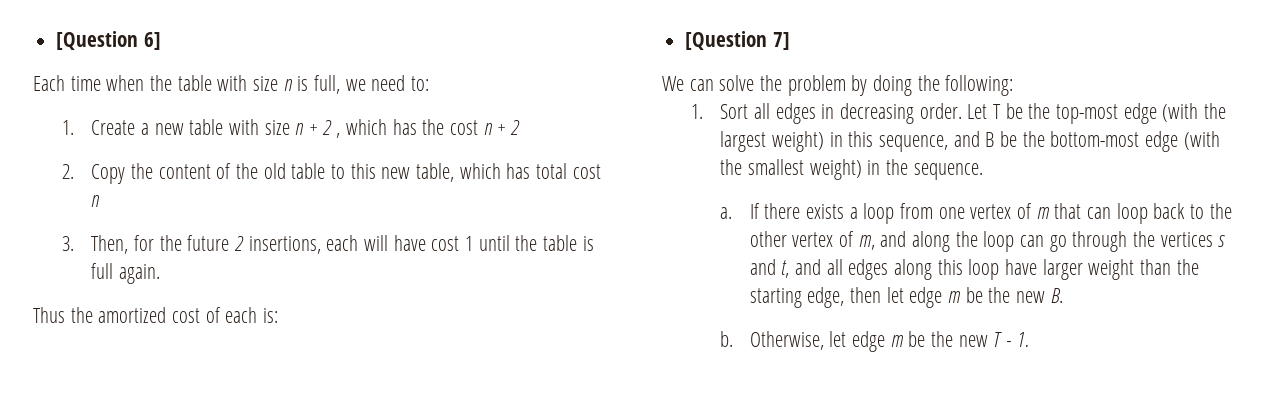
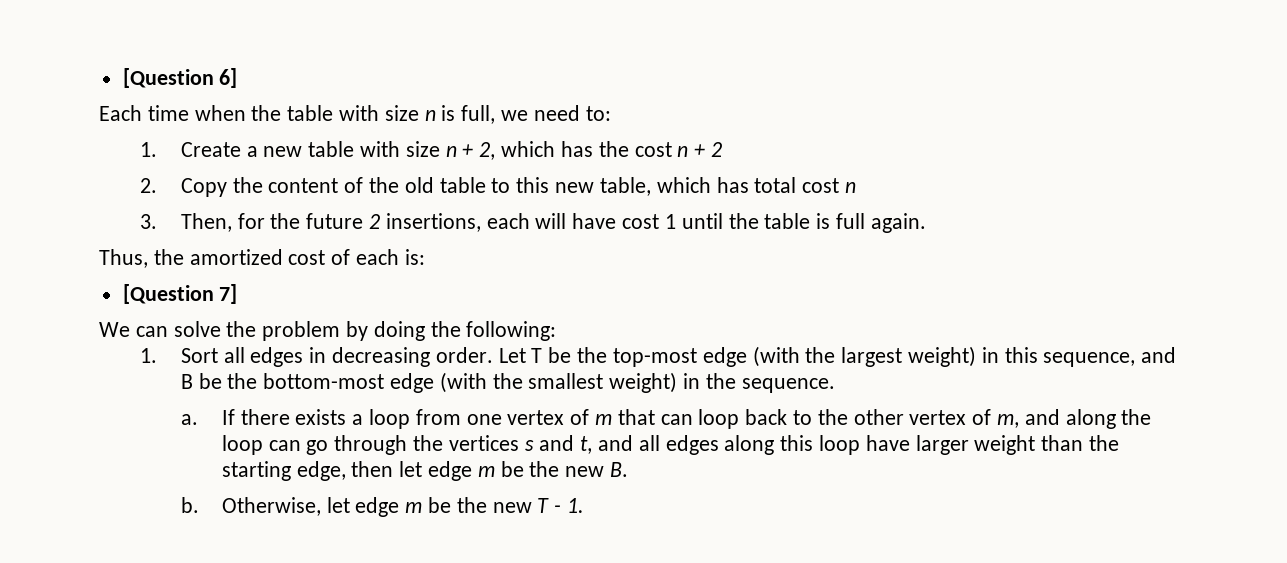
[321,120,341,138] 2 , -> [479,142,496,160] 2,
[33,307,65,323] Thus -> [99,249,148,268] Thus,

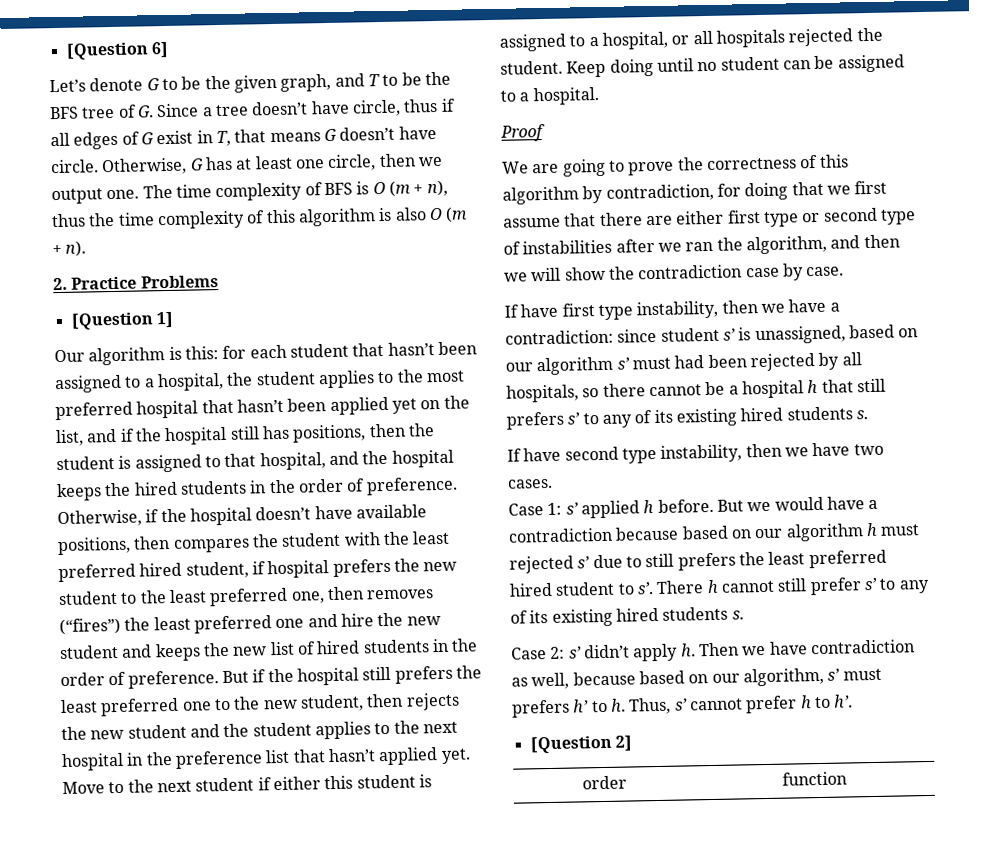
[99,105,611,124] [139,141,722,160] [139,177,856,197] [139,213,926,233] [99,249,425,268] [122,284,238,304] [99,321,557,341] [139,346,1177,367] [180,372,835,393] [180,409,1152,429] [221,435,1120,455] [221,461,629,481] [180,497,585,517] Each time when the table with size n is full, we need to: // 1. Create a new table with size n + 2, which has the cost n + 2 // 2. Copy the content of the old table to this new table, which has total cost n // 3. Then, for the future 2 insertions, each will have cost 1 until the table is full again. // Thus, the amortized cost of each is: // [Question 7] // We can solve the problem by doing the following: // 1. Sort all edges in decreasing order. Let T be the top-most edge (with the largest weight) in this sequence, and B be the bottom-most edge (with the smallest weight) in the sequence. // a. If there exists a loop from one vertex of m that can loop back to the other vertex of m, and along the loop can go through the vertices s and t, and all edges along this loop have larger weight than the starting edge, then let edge m be the new B. // b. Otherwise, let edge m be the new T - 1. -> [49,71,451,93] [49,98,456,120] [50,125,437,150] [50,153,443,176] [51,179,448,205] [51,206,469,230] [52,240,87,257] [53,275,219,291] [70,311,174,330] [54,341,477,366] [54,369,465,394] [55,395,470,421] [55,423,435,447] [56,449,454,473] [56,476,458,502] [57,504,427,528] [57,530,451,556] [58,558,458,583] [58,586,435,607] [59,612,441,636] [59,638,479,662] [60,665,482,689] [60,692,460,717] [61,720,458,741] [61,747,471,772] [62,774,432,795] [499,27,883,52] [500,54,905,78] [500,86,600,106] [500,123,545,142] [502,154,849,177] [502,180,888,205] [503,207,916,228] [503,234,900,255] [504,263,845,282] [504,298,840,321] [505,324,919,345] [505,352,862,376] [506,378,886,403] [506,406,868,430] [507,442,884,464] [507,478,553,489] [508,496,879,519] [508,522,921,543] [509,549,887,574] [509,577,930,597] [510,606,744,627] [511,639,915,662] [511,667,882,690] [512,694,854,718] [529,735,632,754] [582,775,627,790] [782,771,847,786] Let’s denote G to be the given graph, and T to be the BFS tree of G. Since a tree doesn’t have circle, thus if all edges of G exist in T, that means G doesn’t have circle. Otherwise, G has at least one circle, then we output one. The time complexity of BFS is O (m + n), thus the time complexity of this algorithm is also O (m + n). // 2. Practice Problems // [Question 1] // Our algorithm is this: for each student that hasn’t been assigned to a hospital, the student applies to the most preferred hospital that hasn’t been applied yet on the list, and if the hospital still has positions, then the student is assigned to that hospital, and the hospital keeps the hired students in the order of preference. Otherwise, if the hospital doesn’t have available positions, then compares the student with the least preferred hired student, if hospital prefers the new student to the least preferred one, then removes (“fires”) the least preferred one and hire the new student and keeps the new list of hired students in the order of preference. But if the hospital still prefers the least preferred one to the new student, then rejects the new student and the student applies to the next hospital in the preference list that hasn’t applied yet. Move to the next student if either this student is assigned to a hospital, or all hospitals rejected the student. Keep doing until no student can be assigned to a hospital. // Proof // We are going to prove the correctness of this algorithm by contradiction, for doing that we first assume that there are either first type or second type of instabilities after we ran the algorithm, and then we will show the contradiction case by case. // If have first type instability, then we have a contradiction: since student s’ is unassigned, based on our algorithm s’ must had been rejected by all hospitals, so there cannot be a hospital h that still prefers s’ to any of its existing hired students s. // If have second type instability, then we have two cases. // Case 1: s’ applied h before. But we would have a contradiction because based on our algorithm h must rejected s’ due to still prefers the least preferred hired student to s’. There h cannot still prefer s’ to any of its existing hired students s. // Case 2: s’ didn’t apply h. Then we have contradiction as well, because based on our algorithm, s’ must prefers h’ to h. Thus, s’ cannot prefer h to h’. // [Question 2] // order | function

